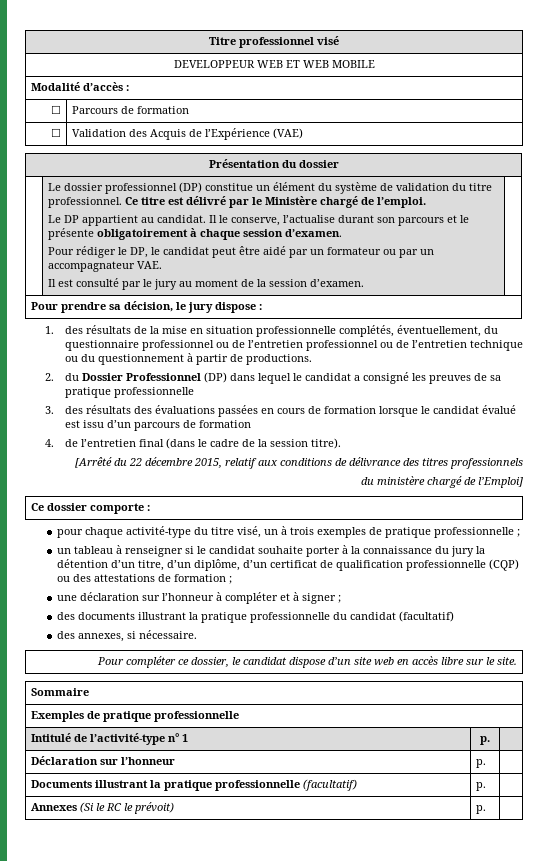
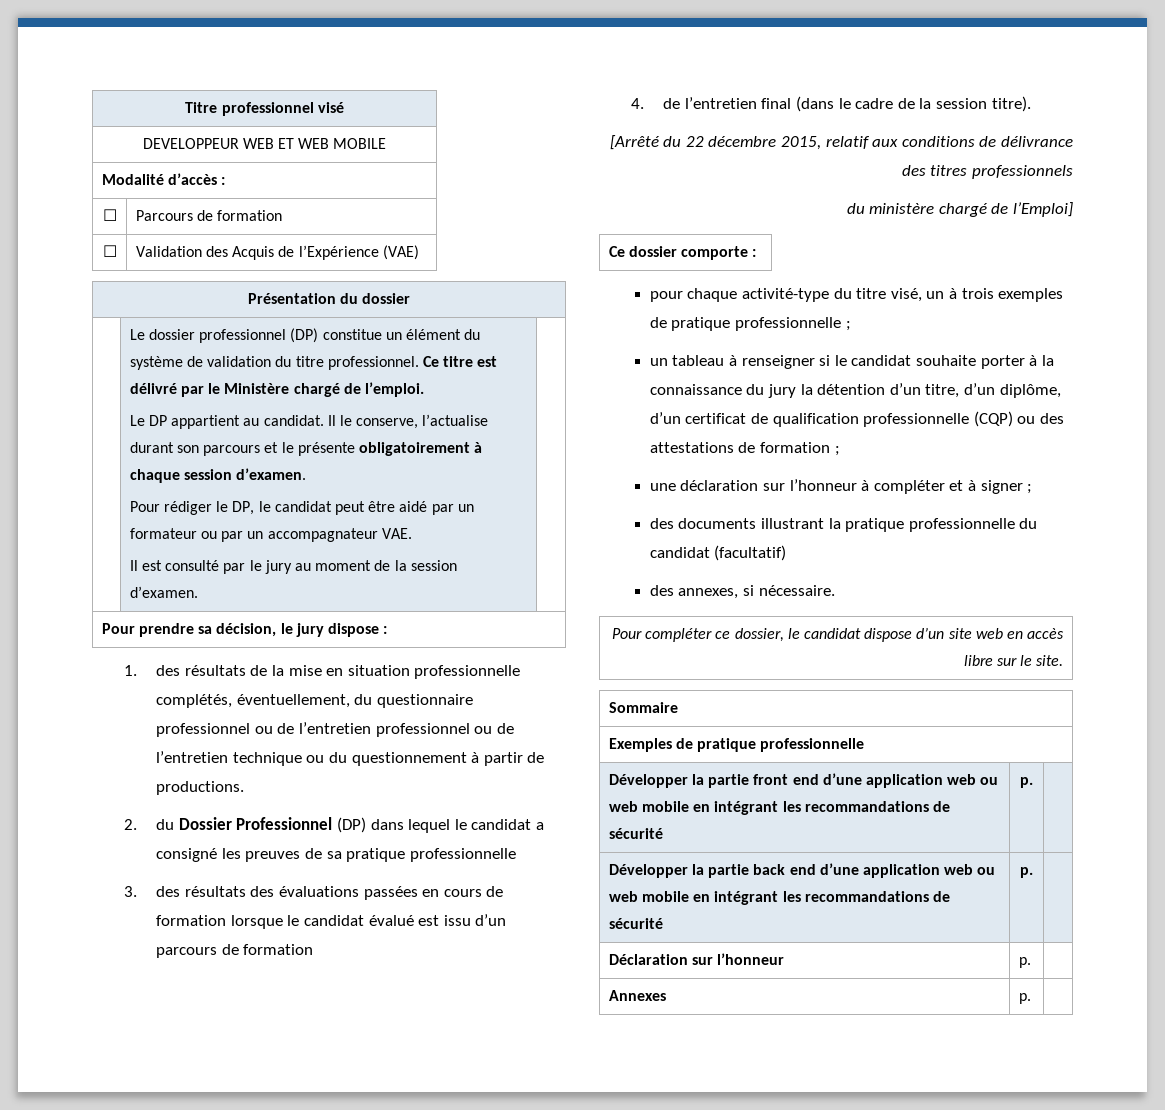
[30,733,188,745] Intitulé de l’activité-type n° 1 -> [608,773,999,788] [608,801,951,815] [608,828,663,839] [1020,777,1033,788] [608,863,996,878] [608,891,951,905] [608,918,663,929] Développer la partie front end d’une application web ou web mobile en intégrant les recommandations de sécurité | p. | // Développer la partie back end d’une application web ou web mobile en intégrant les recommandations de sécurité
[30,779,357,791] [475,782,486,791] [30,802,174,814] Documents illustrant la pratique professionnelle (facultatif) | p. | // Annexes (Si le RC le prévoit) -> [608,990,666,1001] Annexes

